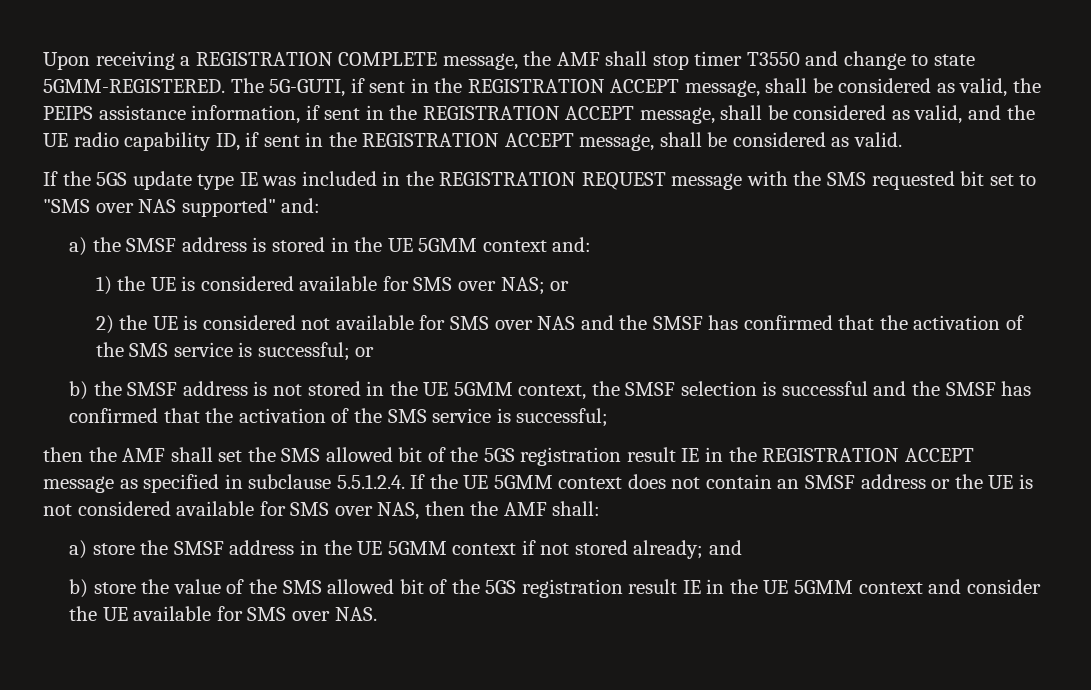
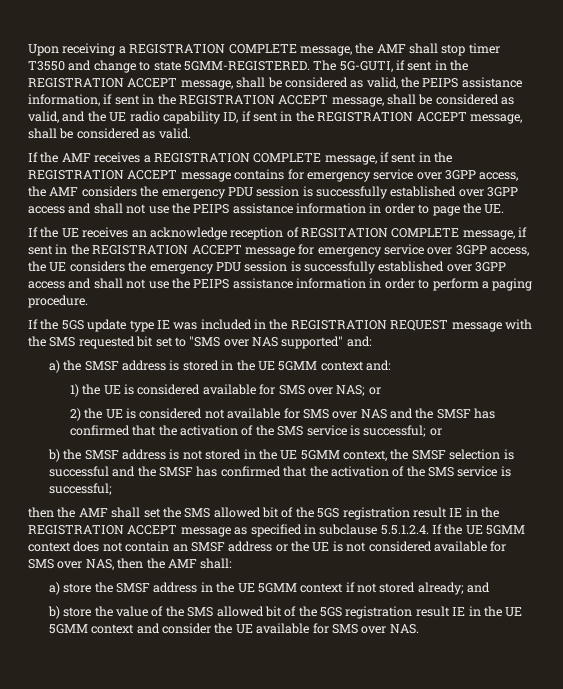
(903, 139) none -> [28,152,453,165] [28,169,519,182] [28,186,519,199] [28,203,505,216] [28,227,528,240] [28,244,530,257] [28,261,507,274] [28,278,533,291] [28,295,88,308] // If the AMF receives a REGISTRATION COMPLETE message, if sent in the REGISTRATION ACCEPT message contains for emergency service over 3GPP access, the AMF considers the emergency PDU session is successfully established over 3GPP access and shall not use the PEIPS assistance information in order to page the UE. // If the UE receives an acknowledge reception of REGSITATION COMPLETE message, if sent in the REGISTRATION ACCEPT message for emergency service over 3GPP access, the UE considers the emergency PDU session is successfully established over 3GPP access and shall not use the PEIPS assistance information in order to perform a paging procedure.

